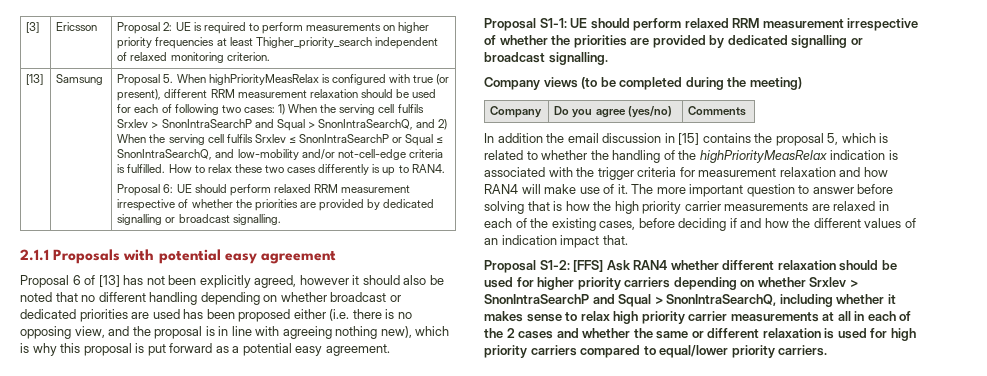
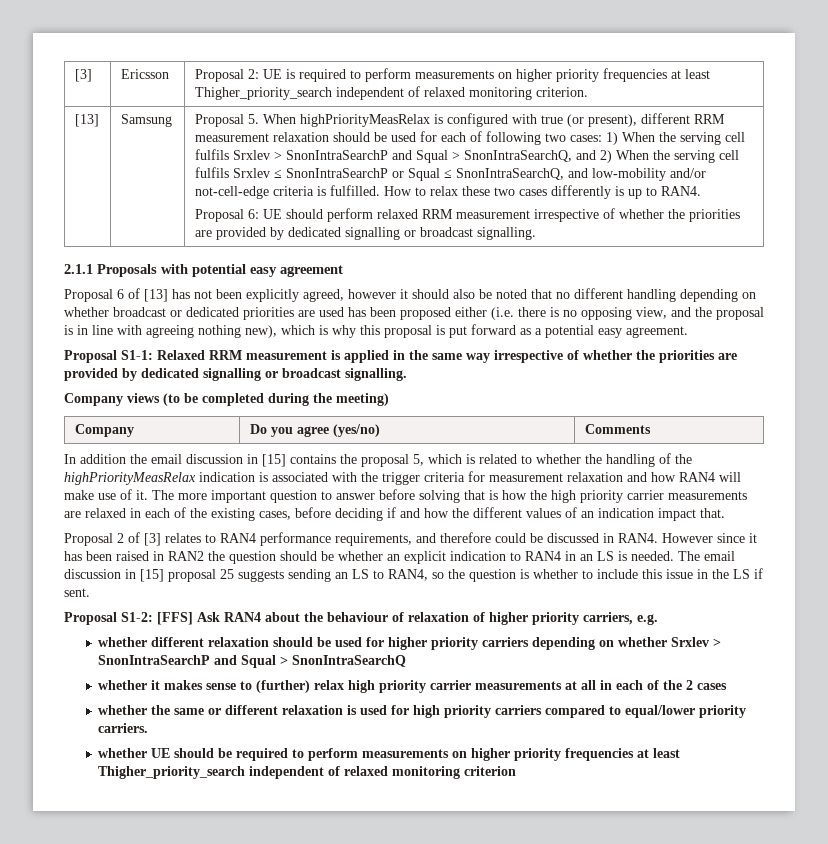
[570,18,844,31] UE should perform relaxed RRM measurement -> [157,350,490,363] Relaxed RRM measurement is applied in the same way
(628, 240) none -> [64,532,757,546] [64,551,735,564] [64,568,763,582] [64,588,90,597] // Proposal 2 of [3] relates to RAN4 performance requirements, and therefore could be discussed in RAN4. However since it has been raised in RAN2 the question should be whether an explicit indication to RAN4 in an LS is needed. The email discussion in [15] proposal 25 suggests sending an LS to RAN4, so the question is whether to include this issue in the LS if sent.
(668, 265) none -> [265,612,658,625] about the behaviour of relaxation of higher priority carriers, e.g. //
[666,294,833,307] SnonIntraSearchQ, including -> [292,655,407,667] SnonIntraSearchQ //
(578, 316) none -> [256,680,311,693] (further)
[556,328,579,338] and -> (728, 686) //
(828, 350) none -> [98,748,681,761] [98,766,517,779] // whether UE should be required to perform measurements on higher priority frequencies at least Thigher_priority_search independent of relaxed monitoring criterion

